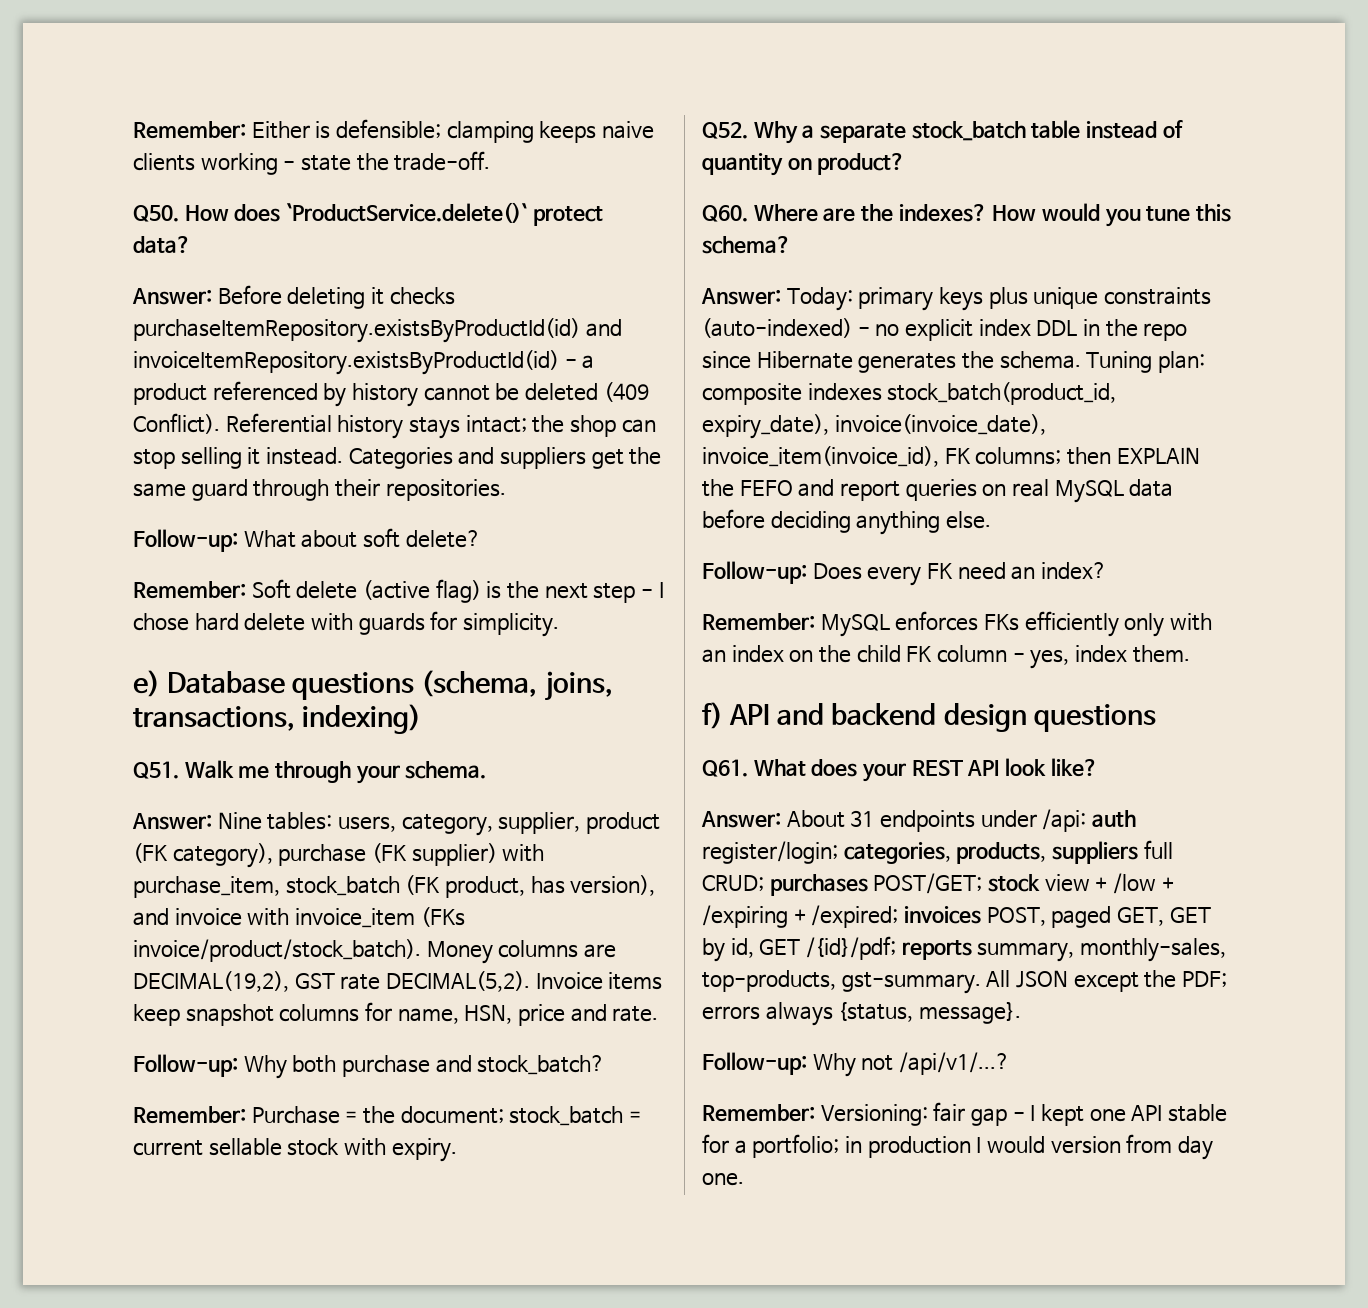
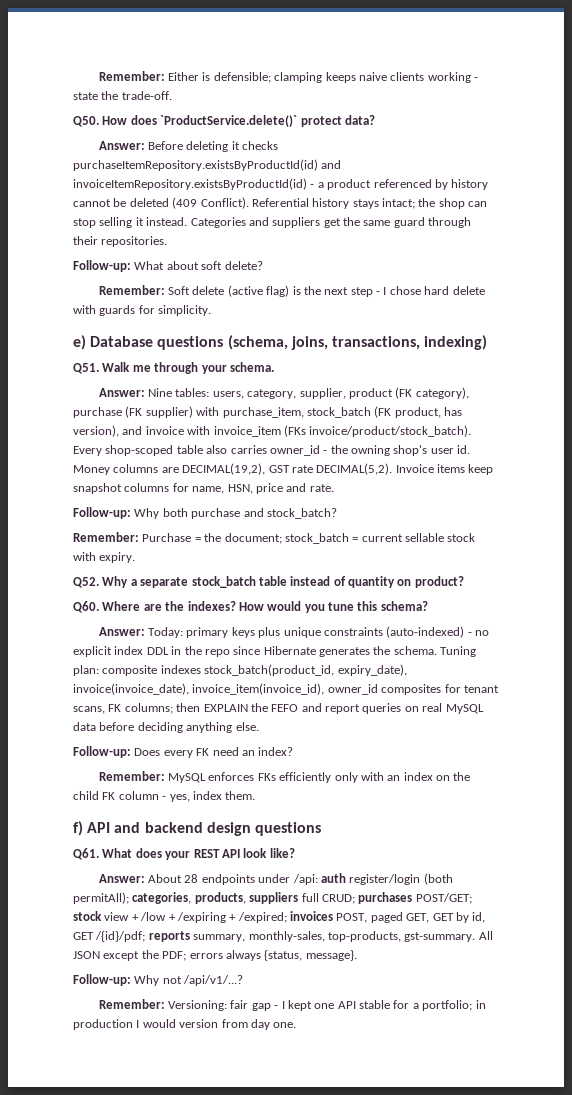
(421, 950) none -> [73,445,471,456] Every shop-scoped table also carries owner_id - the owning shop's user id.
(939, 456) none -> [327,684,499,695] [73,706,105,714] owner_id composites for tenant scans,
[850,810,875,827] 31 -> [184,874,199,883] 28
[702,841,838,864] register/login; -> [349,873,453,885] [73,892,129,904] register/login (both permitAll);

